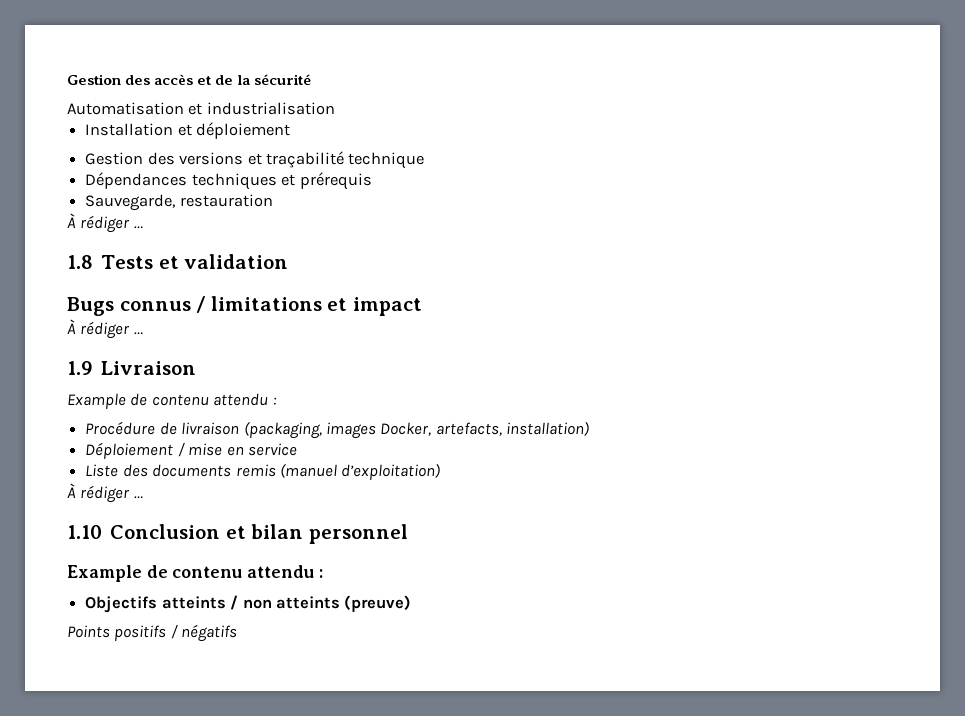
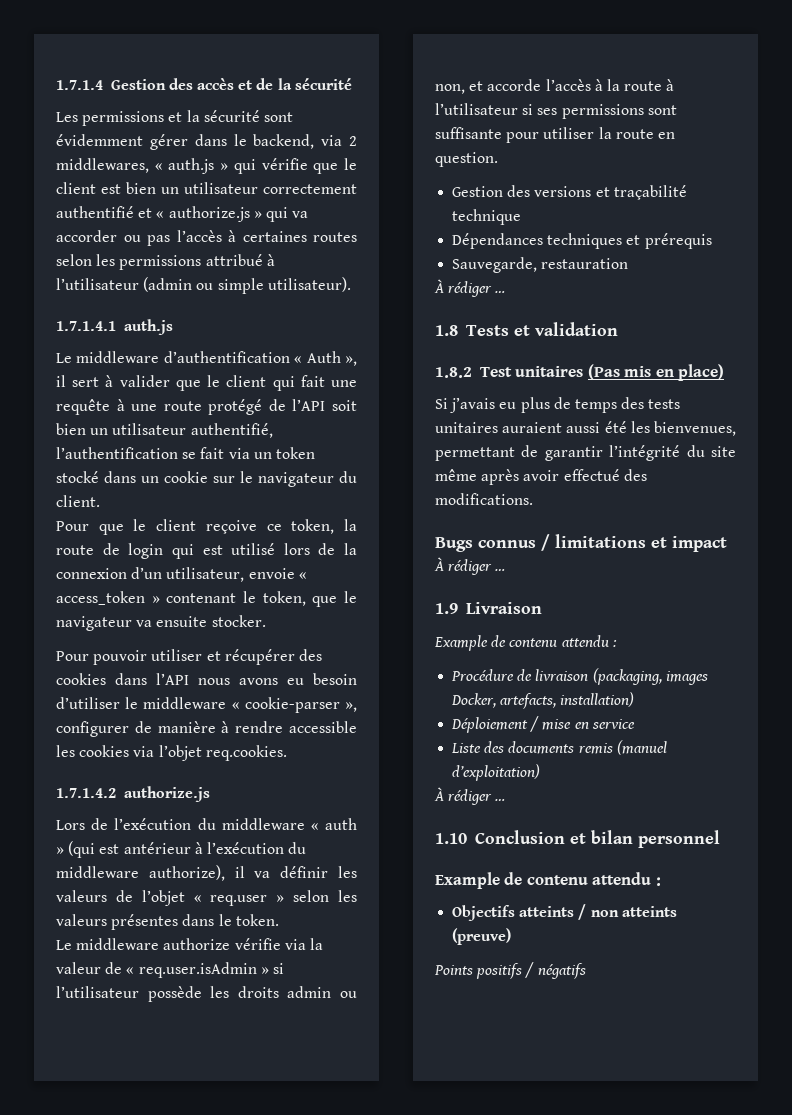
(67, 79) none -> [56,80,103,90] 1.7.1.4
[67,102,335,115] [85,122,291,139] Automatisation et industrialisation // Installation et déploiement -> [56,110,293,126] [56,134,357,150] [56,158,357,174] [56,182,357,194] [56,206,309,222] [56,230,357,246] [56,254,275,270] [56,277,351,294] [56,319,173,335] [56,351,357,366] [56,375,357,391] [56,399,357,415] [56,423,273,438] [56,447,315,459] [56,471,357,487] [56,495,100,507] [56,519,357,535] [56,543,357,559] [56,567,307,582] [56,591,357,607] [56,615,266,631] [56,649,322,665] [56,673,357,685] [56,697,357,713] [56,721,357,737] [56,745,287,761] [56,786,210,802] [56,818,357,830] [56,841,307,858] [56,865,358,881] [56,890,357,906] [56,914,279,930] [56,938,323,950] [56,962,284,978] [56,986,357,1002] [435,79,675,94] [435,103,677,119] [435,127,675,143] [435,152,498,167] Les permissions et la sécurité sont évidemment gérer dans le backend, via 2 middlewares, « auth.js » qui vérifie que le client est bien un utilisateur correctement authentifié et « authorize.js » qui va accorder ou pas l’accès à certaines routes selon les permissions attribué à l’utilisateur (admin ou simple utilisateur). // 1.7.1.4.1 auth.js // Le middleware d’authentification « Auth », il sert à valider que le client qui fait une requête à une route protégé de l’API soit bien un utilisateur authentifié, l’authentification se fait via un token stocké dans un cookie sur le navigateur du client. // Pour que le client reçoive ce token, la route de login qui est utilisé lors de la connexion d’un utilisateur, envoie « access_token » contenant le token, que le navigateur va ensuite stocker. // Pour pouvoir utiliser et récupérer des cookies dans l’API nous avons eu besoin d’utiliser le middleware « cookie-parser », configurer de manière à rendre accessible les cookies via l’objet req.cookies. // 1.7.1.4.2 authorize.js // Lors de l’exécution du middleware « auth » (qui est antérieur à l’exécution du middleware authorize), il va définir les valeurs de l’objet « req.user » selon les valeurs présentes dans le token. // Le middleware authorize vérifie via la valeur de « req.user.isAdmin » si l’utilisateur possède les droits admin ou non, et accorde l’accès à la route à l’utilisateur si ses permissions sont suffisante pour utiliser la route en question.
(289, 261) none -> [435,364,725,381] [435,397,681,413] [435,421,736,436] [435,445,736,461] [435,469,647,485] [435,493,533,505] // 1.8.2 Test unitaires (Pas mis en place) // Si j’avais eu plus de temps des tests unitaires auraient aussi été les bienvenues, permettant de garantir l’intégrité du site même après avoir effectué des modifications.

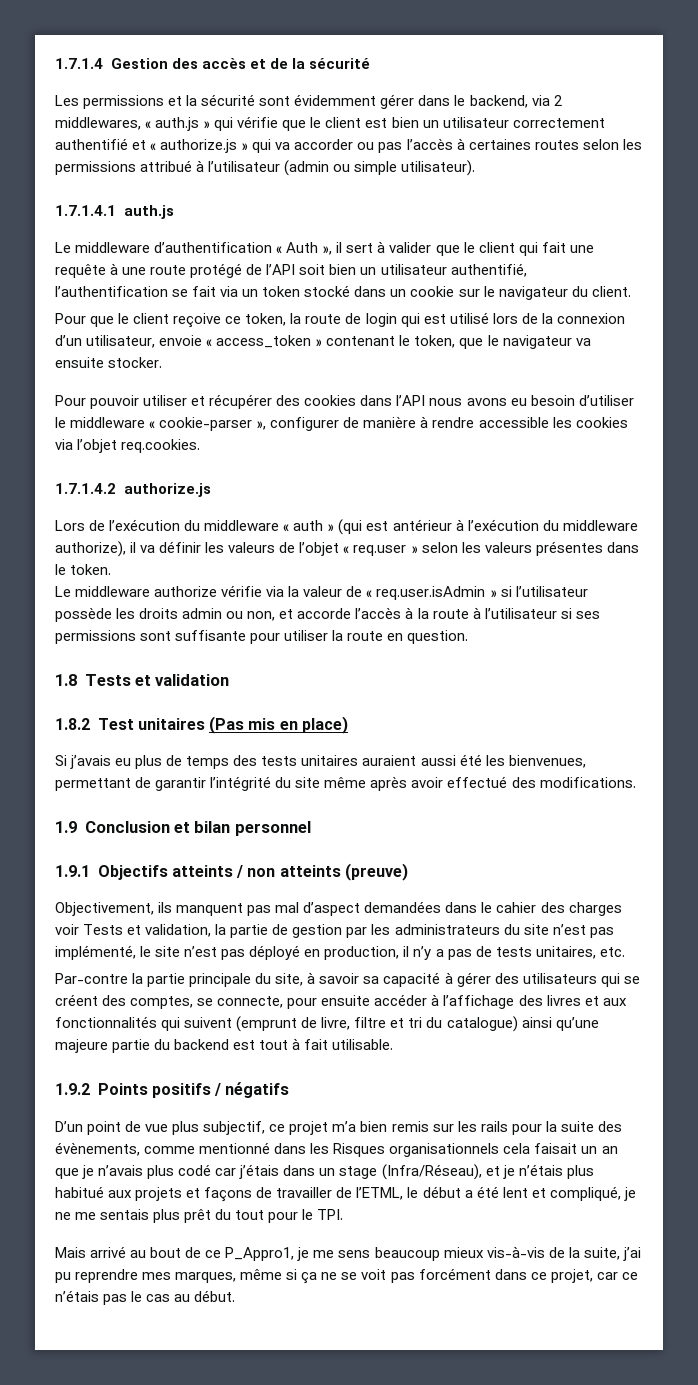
[452,185,687,200] [452,209,522,225] [452,233,712,249] [452,257,629,273] [434,279,506,297] // Gestion des versions et traçabilité technique // Dépendances techniques et prérequis // Sauvegarde, restauration // À rédiger … -> (469, 637) none
[435,534,727,552] [434,557,506,575] [435,602,542,614] [434,635,617,651] [451,668,708,685] [451,692,635,709] [451,716,635,733] [451,740,667,755] [452,764,541,781] [434,787,506,805] [435,833,467,844] Bugs connus / limitations et impact // À rédiger … // 1.9 Livraison // Example de contenu attendu : // Procédure de livraison (packaging, images Docker, artefacts, installation) // Déploiement / mise en service // Liste des documents remis (manuel d’exploitation) // À rédiger … // 1.10 -> [55,821,77,833] 1.9
[435,872,661,889] Example de contenu attendu : // -> [55,865,90,877] 1.9.1
[434,962,586,979] Points positifs / négatifs -> [55,901,622,916] [55,924,614,938] [55,945,625,960] [55,972,640,987] [55,994,627,1009] [55,1016,599,1032] [55,1038,394,1053] [55,1082,290,1098] [55,1121,622,1135] [55,1142,618,1157] [55,1164,594,1180] [55,1186,636,1202] [55,1209,344,1223] [55,1246,641,1261] [55,1268,638,1284] [55,1290,236,1305] Objectivement, ils manquent pas mal d’aspect demandées dans le cahier des charges voir Tests et validation, la partie de gestion par les administrateurs du site n’est pas implémenté, le site n’est pas déployé en production, il n’y a pas de tests unitaires, etc. // Par-contre la partie principale du site, à savoir sa capacité à gérer des utilisateurs qui se créent des comptes, se connecte, pour ensuite accéder à l’affichage des livres et aux fonctionnalités qui suivent (emprunt de livre, filtre et tri du catalogue) ainsi qu’une majeure partie du backend est tout à fait utilisable. // 1.9.2 Points positifs / négatifs // D’un point de vue plus subjectif, ce projet m’a bien remis sur les rails pour la suite des évènements, comme mentionné dans les Risques organisationnels cela faisait un an que je n’avais plus codé car j’étais dans un stage (Infra/Réseau), et je n’étais plus habitué aux projets et façons de travailler de l’ETML, le début a été lent et compliqué, je ne me sentais plus prêt du tout pour le TPI. // Mais arrivé au bout de ce P_Appro1, je me sens beaucoup mieux vis-à-vis de la suite, j’ai pu reprendre mes marques, même si ça ne se voit pas forcément dans ce projet, car ce n’étais pas le cas au début.

